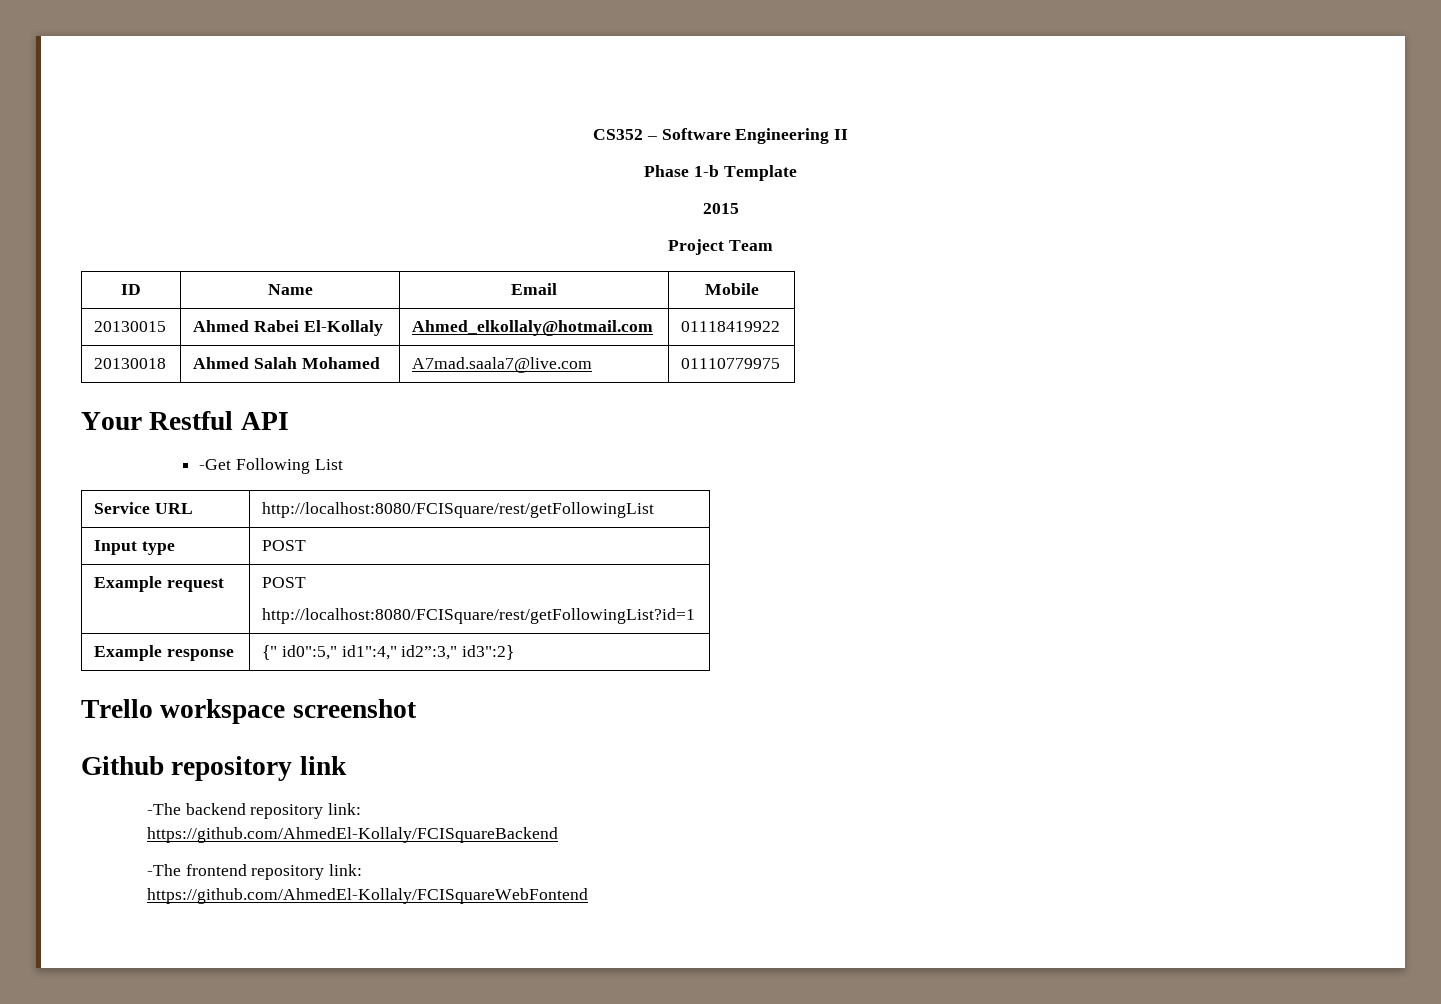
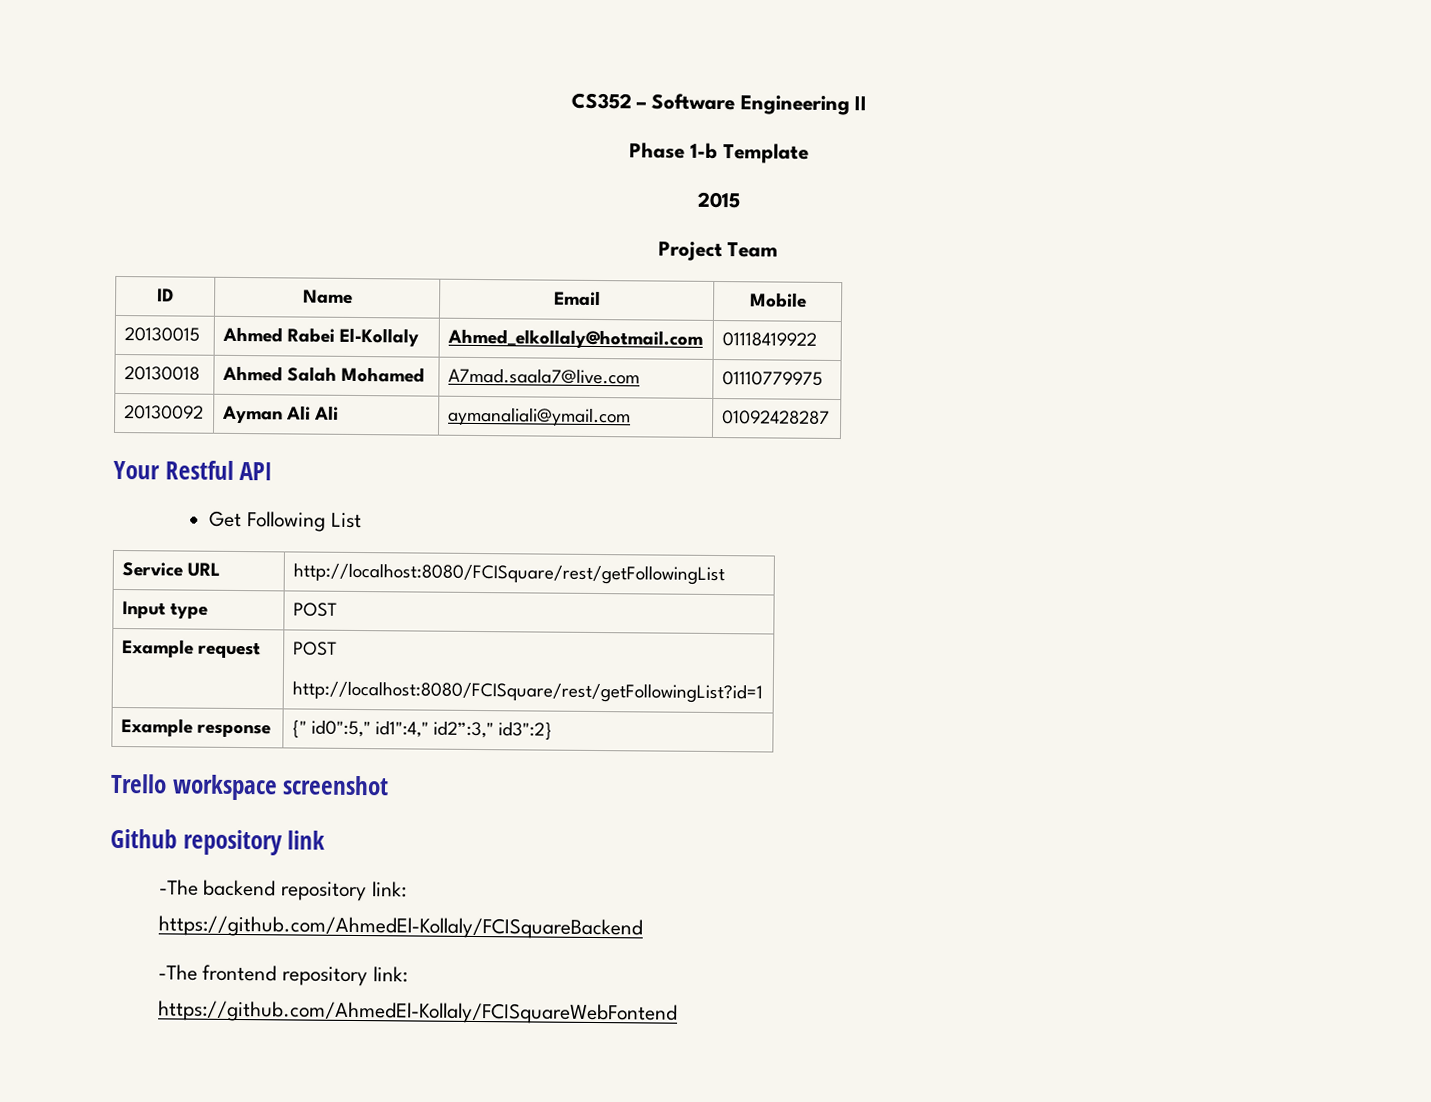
(781, 363) none -> [123,405,204,420] [221,405,340,424] [447,406,631,427] [721,410,830,425] // 20130092 | Ayman Ali Ali | aymanaliali@ymail.com | 01092428287
[199,459,232,470] -Get -> [209,510,243,528] Get

